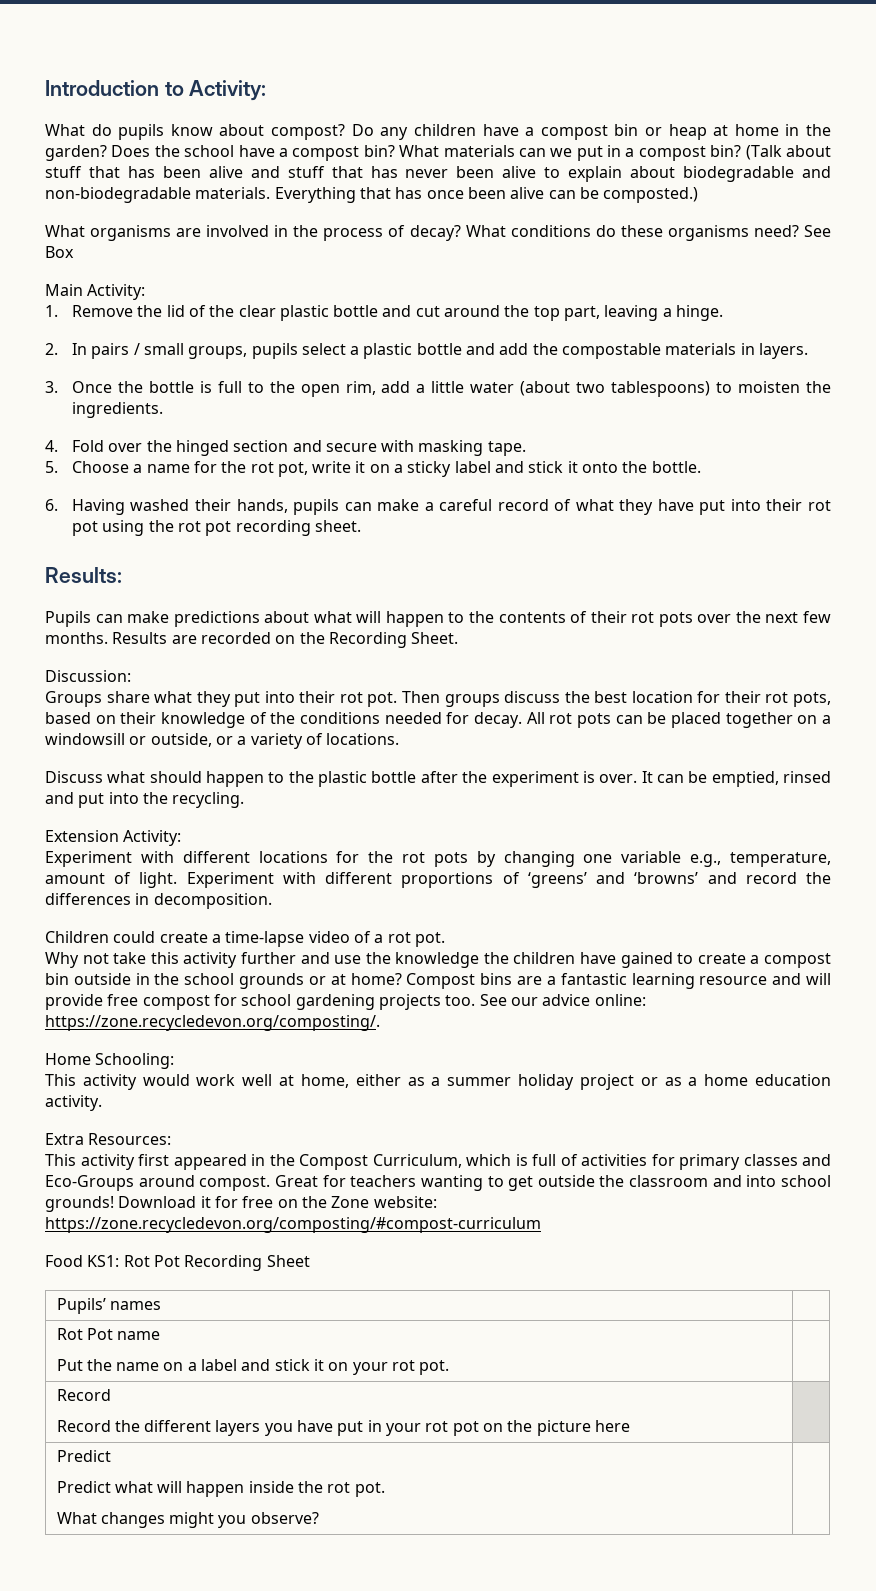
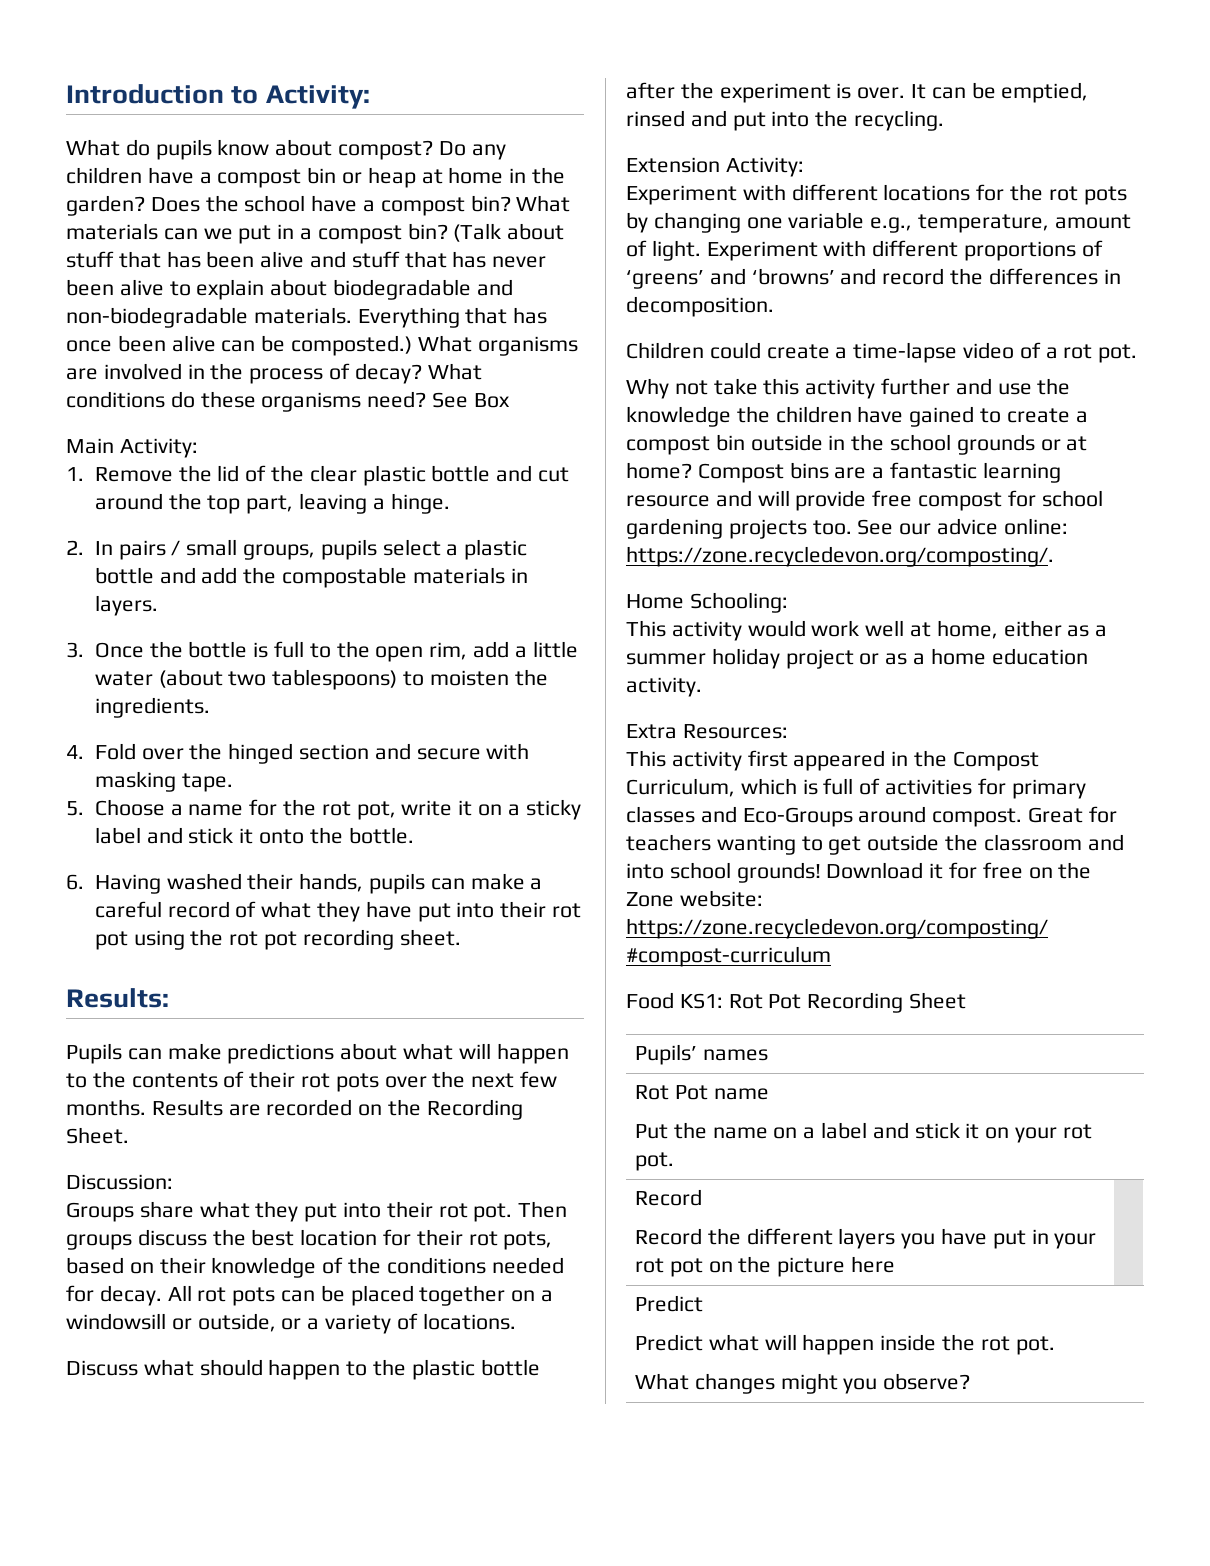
(699, 195) // -> (413, 345) none

